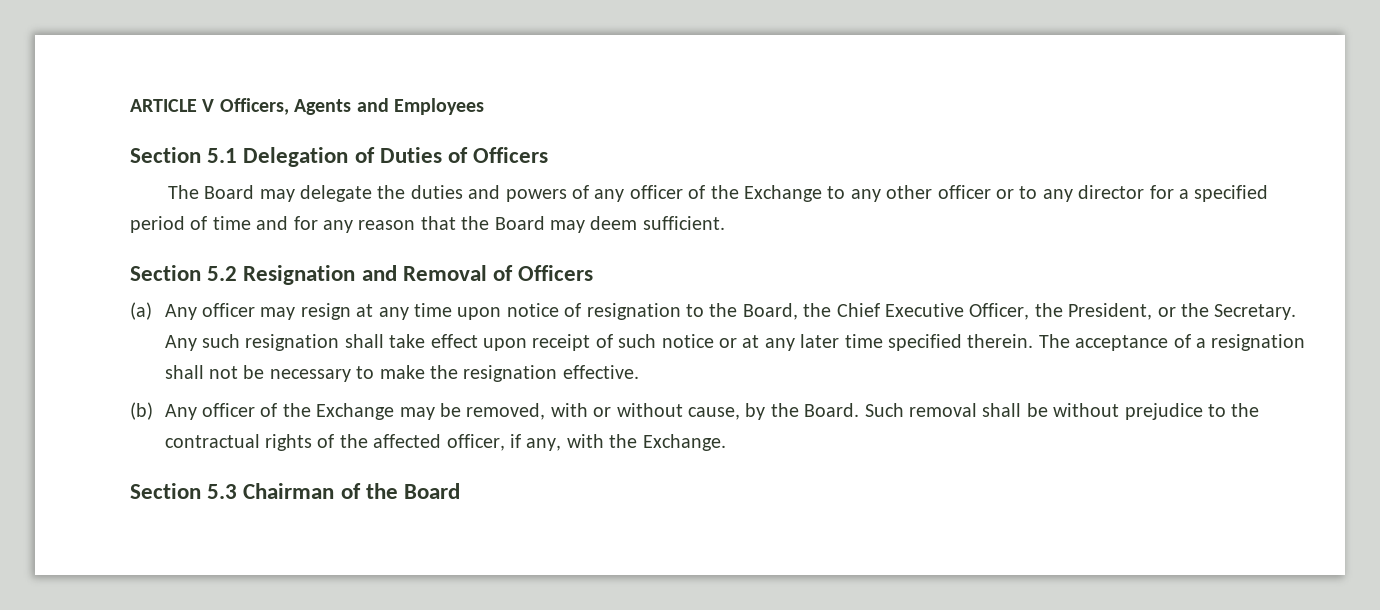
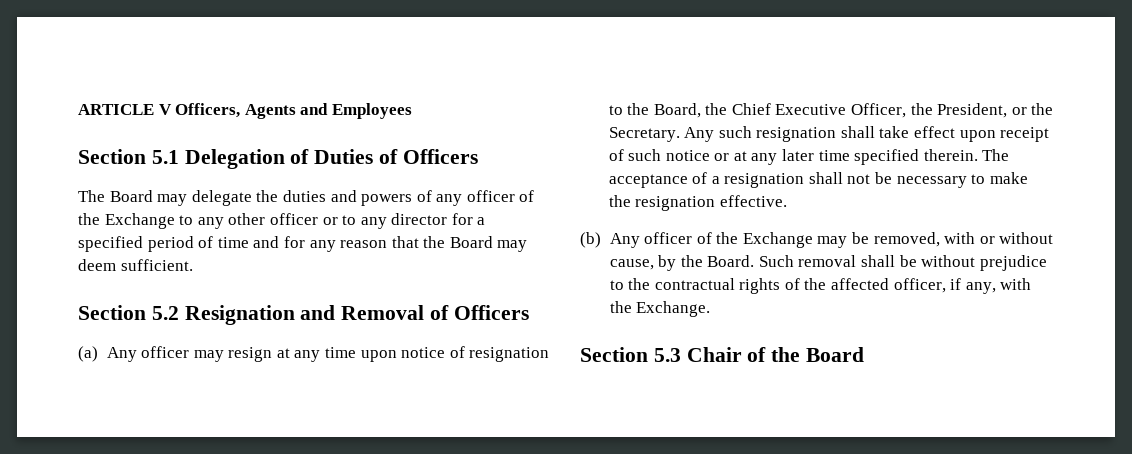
[243,483,335,499] Chairman -> [686,347,742,362] Chair

